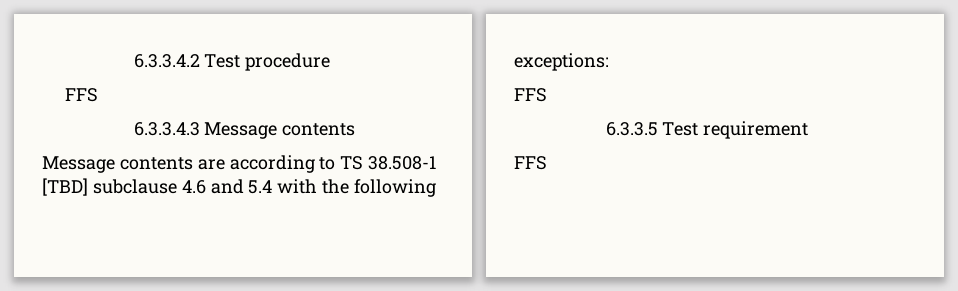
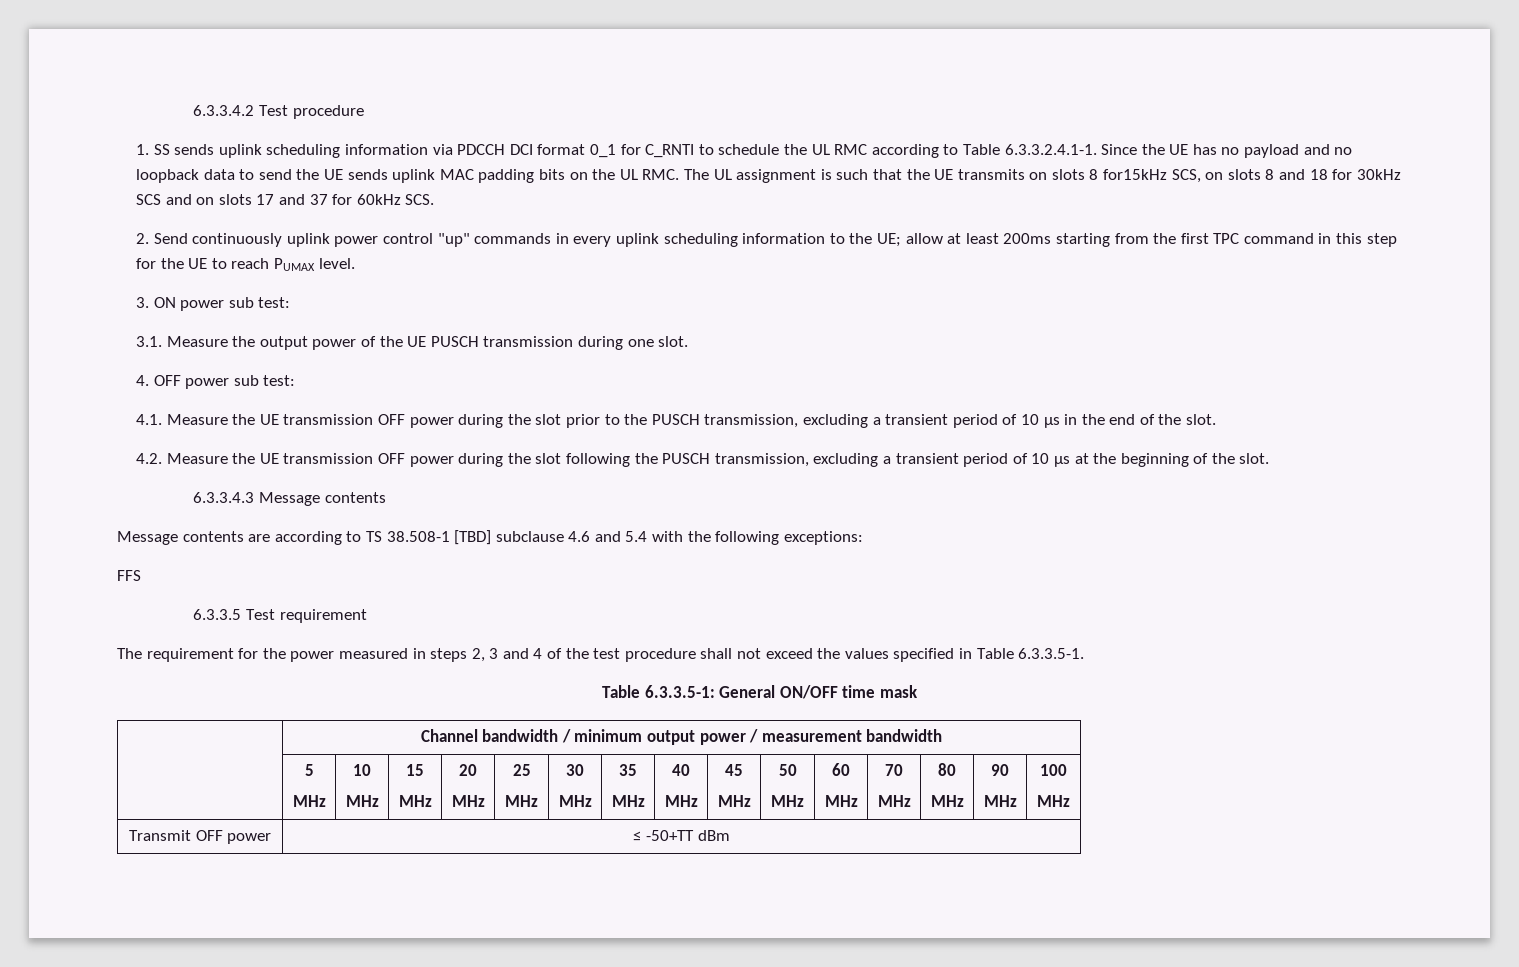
[64,88,98,102] FFS -> [136,144,1353,158] [136,169,1401,183] [136,194,435,205] [136,233,1397,247] [136,258,355,271] [136,297,291,311] [136,336,689,350] [136,375,296,389] [136,414,1217,428] [136,453,1270,467] 1. SS sends uplink scheduling information via PDCCH DCI format 0_1 for C_RNTI to schedule the UL RMC according to Table 6.3.3.2.4.1-1. Since the UE has no payload and no loopback data to send the UE sends uplink MAC padding bits on the UL RMC. The UL assignment is such that the UE transmits on slots 8 for15kHz SCS, on slots 8 and 18 for 30kHz SCS and on slots 17 and 37 for 60kHz SCS. // 2. Send continuously uplink power control "up" commands in every uplink scheduling information to the UE; allow at least 200ms starting from the first TPC command in this step for the UE to reach PUMAX level. // 3. ON power sub test: // 3.1. Measure the output power of the UE PUSCH transmission during one slot. // 4. OFF power sub test: // 4.1. Measure the UE transmission OFF power during the slot prior to the PUSCH transmission, excluding a transient period of 10 µs in the end of the slot. // 4.2. Measure the UE transmission OFF power during the slot following the PUSCH transmission, excluding a transient period of 10 µs at the beginning of the slot.
[514,156,547,170] FFS -> [117,648,1085,662] [602,685,918,699] [420,729,943,745] [304,764,314,776] [292,795,326,807] [353,764,371,776] [345,795,379,807] [406,764,424,776] [398,795,432,807] [459,764,477,776] [451,795,485,807] [512,764,531,776] [505,795,538,807] [566,764,584,776] [558,795,592,807] [619,764,637,776] [611,795,645,807] [672,764,690,776] [664,795,698,807] [725,764,743,776] [717,795,751,807] [778,764,797,776] [771,795,804,807] [832,763,850,776] [824,795,858,807] [885,764,903,776] [877,795,911,807] [938,763,956,776] [930,795,964,807] [991,764,1009,776] [983,795,1017,807] [1040,764,1067,776] [1037,795,1070,807] [128,830,272,844] [633,830,730,841] The requirement for the power measured in steps 2, 3 and 4 of the test procedure shall not exceed the values specified in Table 6.3.3.5-1. // Table 6.3.3.5-1: General ON/OFF time mask // | Channel bandwidth / minimum output power / measurement bandwidth // | 5 // MHz | 10 // MHz | 15 // MHz | 20 // MHz | 25 // MHz | 30 // MHz | 35 // MHz | 40 // MHz | 45 // MHz | 50 // MHz | 60 // MHz | 70 // MHz | 80 // MHz | 90 // MHz | 100 // MHz // Transmit OFF power | ≤ -50+TT dBm

